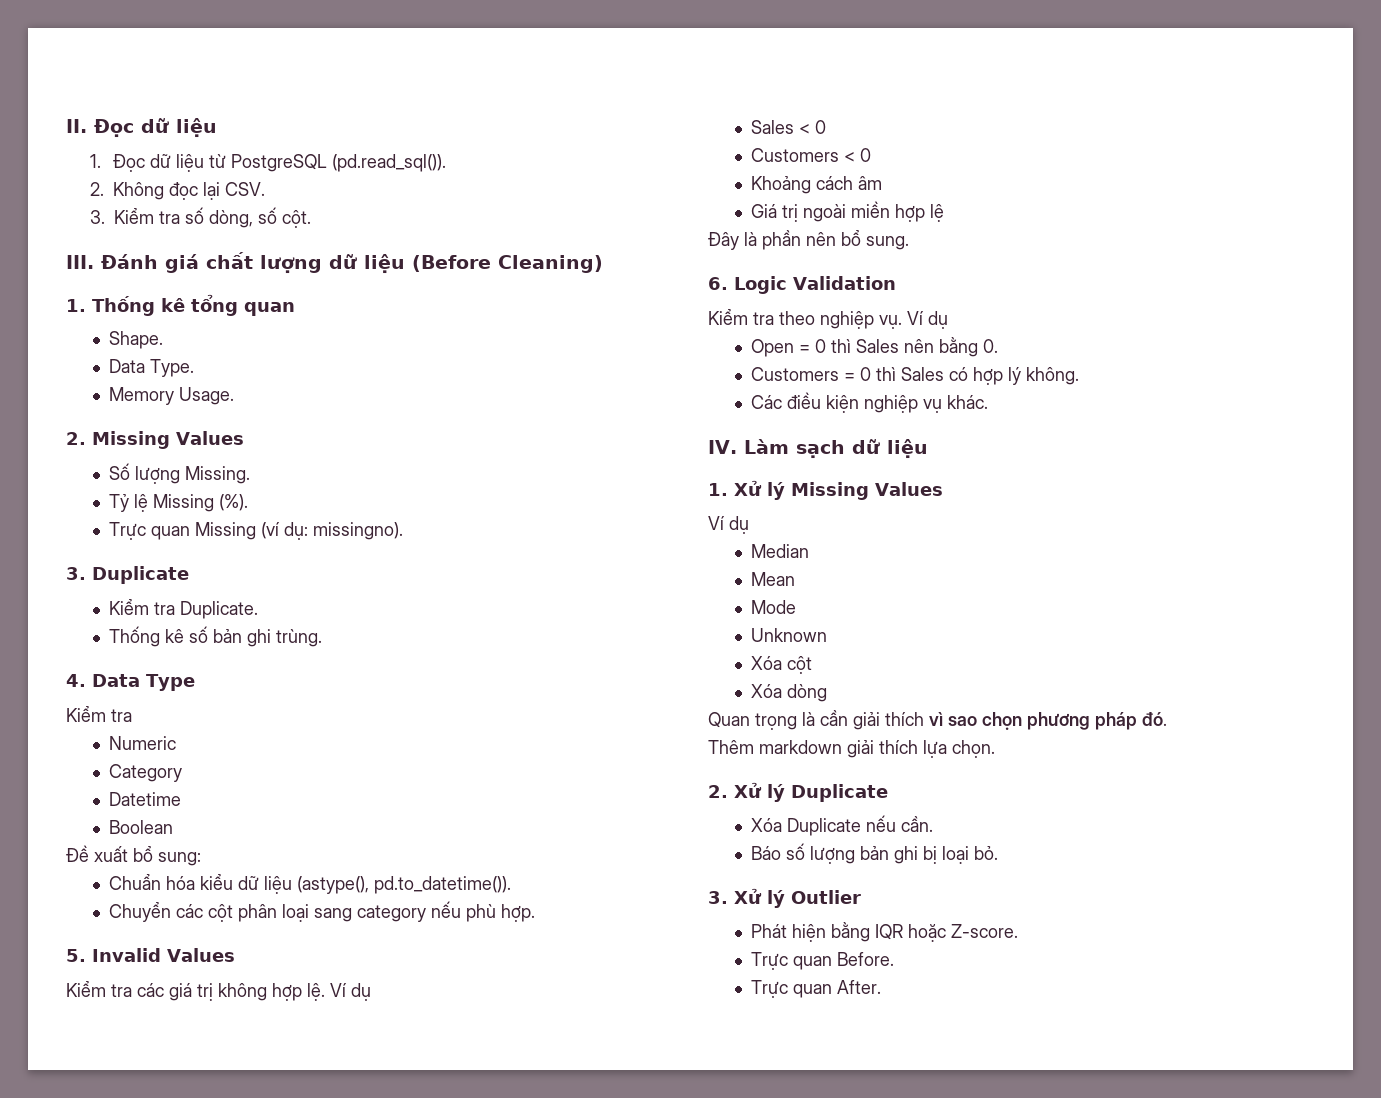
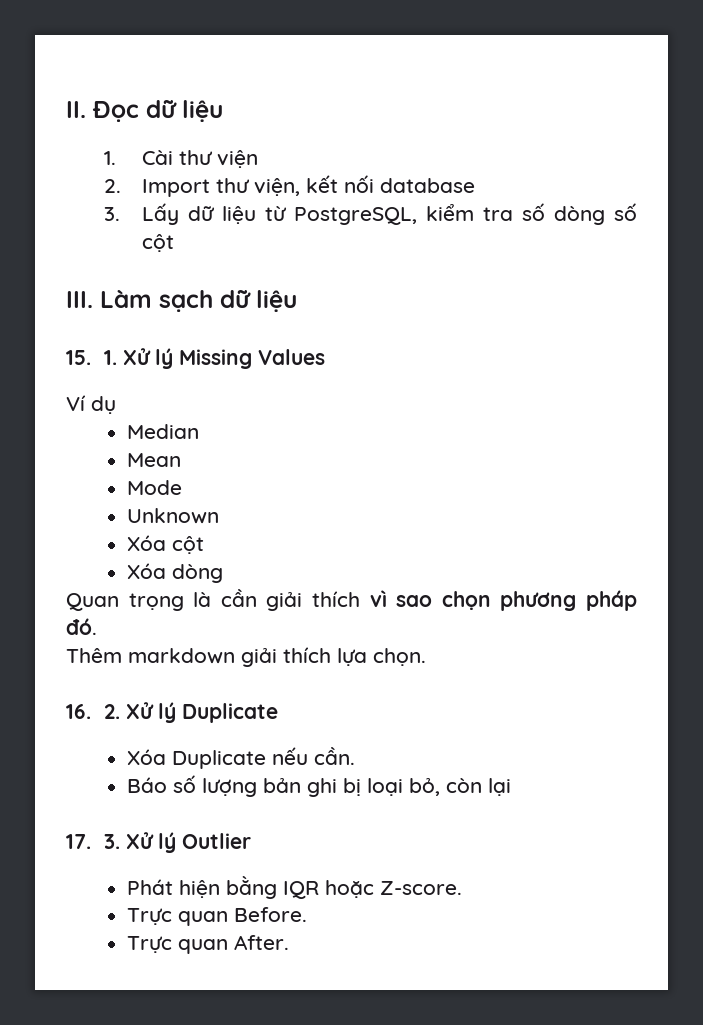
[113,154,447,172] [89,182,266,200] [89,207,311,228] [66,252,603,274] [66,294,295,316] [109,331,164,349] [109,359,195,377] [109,387,235,405] [66,431,244,449] [109,463,251,484] [109,494,249,512] [109,522,404,540] [66,566,189,584] [109,599,259,619] [109,626,323,647] [66,674,195,691] [66,706,132,722] [109,736,177,750] [109,764,183,782] [109,792,182,806] [109,820,174,834] [66,845,201,866] [109,874,512,894] [109,901,536,922] [66,948,235,962] [66,981,371,1001] [751,120,827,134] [751,148,872,162] [751,176,883,194] [751,201,945,222] [708,230,909,250] [708,276,896,294] [708,309,948,329] [751,337,999,357] [751,367,1080,385] [751,392,989,413] [708,440,737,454] Đọc dữ liệu từ PostgreSQL (pd.read_sql()). // 2. Không đọc lại CSV. // 3. Kiểm tra số dòng, số cột. // III. Đánh giá chất lượng dữ liệu (Before Cleaning) // 1. Thống kê tổng quan // Shape. // Data Type. // Memory Usage. // 2. Missing Values // Số lượng Missing. // Tỷ lệ Missing (%). // Trực quan Missing (ví dụ: missingno). // 3. Duplicate // Kiểm tra Duplicate. // Thống kê số bản ghi trùng. // 4. Data Type // Kiểm tra // Numeric // Category // Datetime // Boolean // Đề xuất bổ sung: // Chuẩn hóa kiểu dữ liệu (astype(), pd.to_datetime()). // Chuyển các cột phân loại sang category nếu phù hợp. // 5. Invalid Values // Kiểm tra các giá trị không hợp lệ. Ví dụ // Sales < 0 // Customers < 0 // Khoảng cách âm // Giá trị ngoài miền hợp lệ // Đây là phần nên bổ sung. // 6. Logic Validation // Kiểm tra theo nghiệp vụ. Ví dụ // Open = 0 thì Sales nên bằng 0. // Customers = 0 thì Sales có hợp lý không. // Các điều kiện nghiệp vụ khác. // IV. -> [142,150,259,168] [104,175,476,197] [104,203,637,225] [142,234,175,252] [66,291,93,308] Cài thư viện // 2. Import thư viện, kết nối database // 3. Lấy dữ liệu từ PostgreSQL, kiểm tra số dòng số cột // III.
(928, 449) none -> [66,350,91,365] 15.
(995, 749) none -> [66,704,91,719] 16.
[974,846,999,860] bỏ. // -> [409,778,512,796] [66,834,91,849] bỏ, còn lại // 17.

